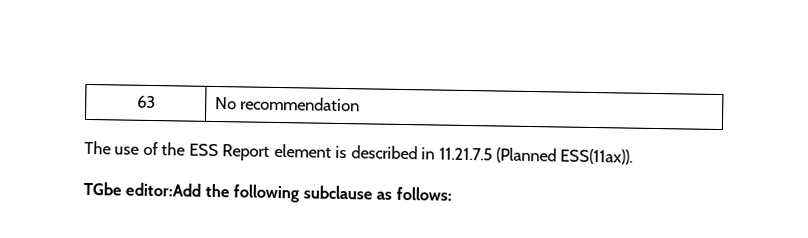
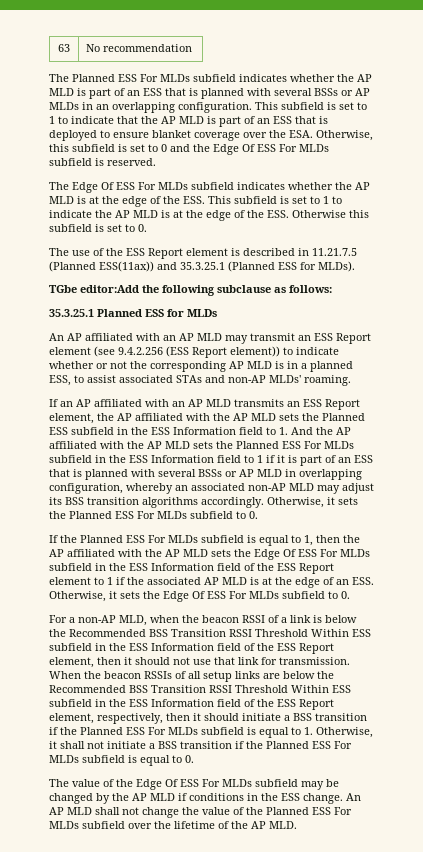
(361, 104) none -> [49,74,372,82] [49,88,370,99] [49,102,367,113] [49,116,328,127] [49,130,373,141] [49,144,329,155] [49,158,156,166] [49,182,370,193] [49,196,342,207] [49,210,369,221] [49,224,147,232] // The Planned ESS For MLDs subfield indicates whether the AP MLD is part of an ESS that is planned with several BSSs or AP MLDs in an overlapping configuration. This subfield is set to 1 to indicate that the AP MLD is part of an ESS that is deployed to ensure blanket coverage over the ESA. Otherwise, this subfield is set to 0 and the Edge Of ESS For MLDs subfield is reserved. // The Edge Of ESS For MLDs subfield indicates whether the AP MLD is at the edge of the ESS. This subfield is set to 1 to indicate the AP MLD is at the edge of the ESS. Otherwise this subfield is set to 0.
[560,148,634,165] ESS(11ax)). -> [99,261,355,272] ESS(11ax)) and 35.3.25.1 (Planned ESS for MLDs).
(452, 193) none -> [49,309,217,317] [49,333,371,344] [49,346,339,358] [49,361,353,372] [49,375,351,386] [49,399,360,410] [49,413,365,424] [49,427,351,435] [49,441,354,449] [49,455,373,466] [49,469,362,480] [49,483,374,494] [49,497,358,508] [49,511,258,519] [49,535,360,546] [49,549,370,560] [49,563,334,574] [49,577,374,588] [49,591,350,602] [49,615,357,626] [49,629,371,637] [49,643,334,654] [49,657,350,668] [49,671,334,682] [49,685,351,693] [49,699,334,710] [49,713,367,724] [49,727,373,738] [49,741,352,749] [49,755,194,766] [49,779,339,790] [49,793,361,804] [49,807,352,818] [49,821,297,829] // 35.3.25.1 Planned ESS for MLDs // An AP affiliated with an AP MLD may transmit an ESS Report element (see 9.4.2.256 (ESS Report element)) to indicate whether or not the corresponding AP MLD is in a planned ESS, to assist associated STAs and non-AP MLDs' roaming. // If an AP affiliated with an AP MLD transmits an ESS Report element, the AP affiliated with the AP MLD sets the Planned ESS subfield in the ESS Information field to 1. And the AP affiliated with the AP MLD sets the Planned ESS For MLDs subfield in the ESS Information field to 1 if it is part of an ESS that is planned with several BSSs or AP MLD in overlapping configuration, whereby an associated non-AP MLD may adjust its BSS transition algorithms accordingly. Otherwise, it sets the Planned ESS For MLDs subfield to 0. // If the Planned ESS For MLDs subfield is equal to 1, then the AP affiliated with the AP MLD sets the Edge Of ESS For MLDs subfield in the ESS Information field of the ESS Report element to 1 if the associated AP MLD is at the edge of an ESS. Otherwise, it sets the Edge Of ESS For MLDs subfield to 0. // For a non-AP MLD, when the beacon RSSI of a link is below the Recommended BSS Transition RSSI Threshold Within ESS subfield in the ESS Information field of the ESS Report element, then it should not use that link for transmission. When the beacon RSSIs of all setup links are below the Recommended BSS Transition RSSI Threshold Within ESS subfield in the ESS Information field of the ESS Report element, respectively, then it should initiate a BSS transition if the Planned ESS For MLDs subfield is equal to 1. Otherwise, it shall not initiate a BSS transition if the Planned ESS For MLDs subfield is equal to 0. // The value of the Edge Of ESS For MLDs subfield may be changed by the AP MLD if conditions in the ESS change. An AP MLD shall not change the value of the Planned ESS For MLDs subfield over the lifetime of the AP MLD.

